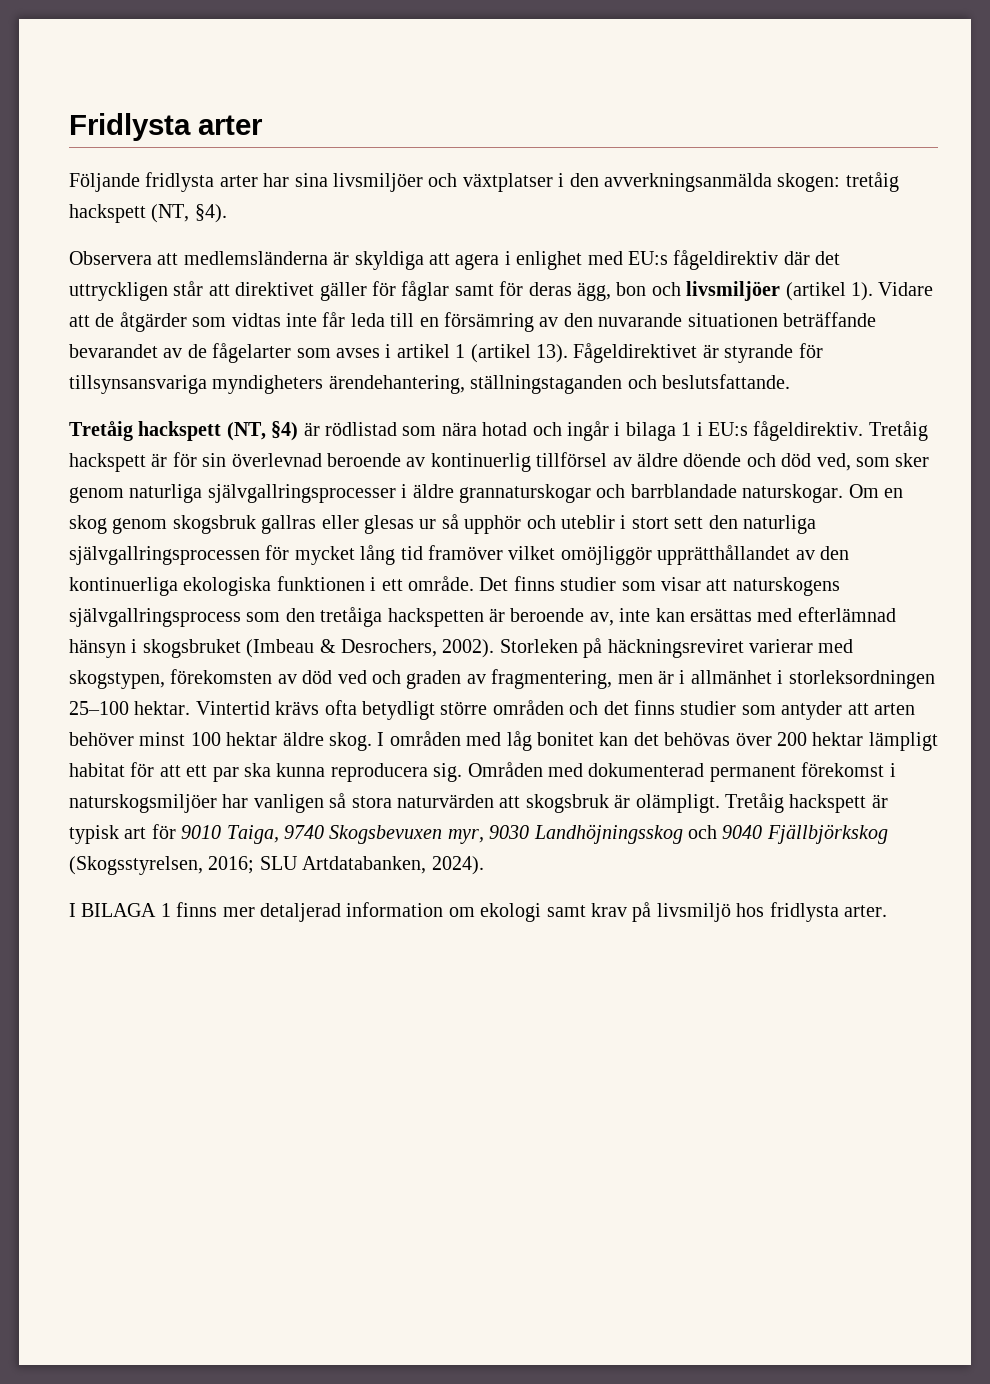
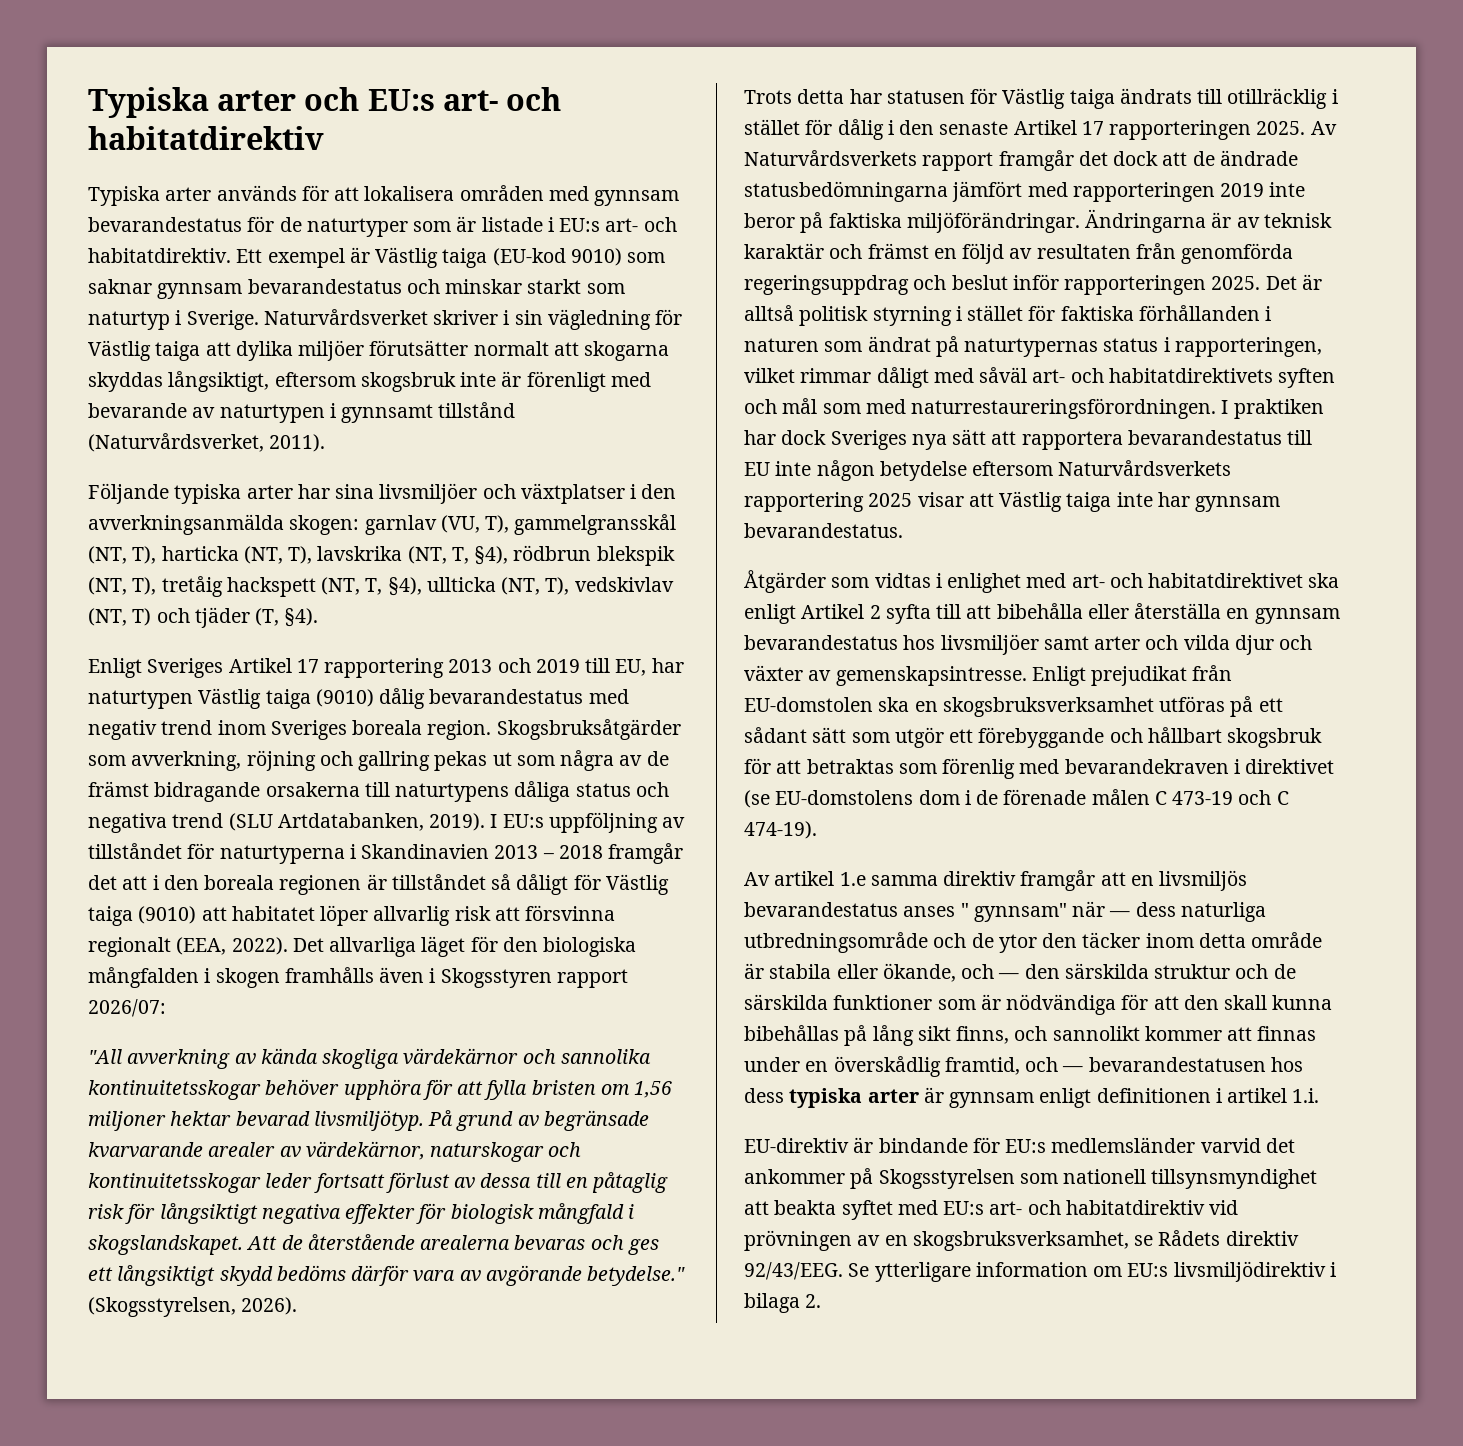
[69,113,263,141] Fridlysta arter -> [88,87,562,118] [88,126,324,150] [88,185,680,206] [88,216,677,237] [88,247,666,268] [88,279,625,299] [88,309,683,330] [88,340,670,361] [88,371,651,392] [88,402,516,423] [88,433,326,452] Typiska arter och EU:s art- och habitatdirektiv // Typiska arter används för att lokalisera områden med gynnsam bevarandestatus för de naturtyper som är listade i EU:s art- och habitatdirektiv. Ett exempel är Västlig taiga (EU-kod 9010) som saknar gynnsam bevarandestatus och minskar starkt som naturtyp i Sverige. Naturvårdsverket skriver i sin vägledning för Västlig taiga att dylika miljöer förutsätter normalt att skogarna skyddas långsiktigt, eftersom skogsbruk inte är förenligt med bevarande av naturtypen i gynnsamt tillstånd (Naturvårdsverket, 2011).
[145,172,215,192] fridlysta -> [174,484,242,504] typiska
[845,172,899,192] [69,204,227,223] [69,250,841,270] [69,281,934,301] [69,312,876,332] [69,343,823,363] [69,374,790,394] [69,421,928,441] [69,452,930,472] [69,484,903,503] [69,514,816,534] [69,545,849,565] [69,576,840,596] [69,607,896,627] [69,638,854,658] [69,669,935,689] [69,700,915,720] [69,731,938,751] [69,762,896,782] [69,793,888,813] [69,824,888,844] [69,856,484,875] [69,902,887,922] tretåig hackspett (NT, §4). // Observera att medlemsländerna är skyldiga att agera i enlighet med EU:s fågeldirektiv där det uttryckligen står att direktivet gäller för fåglar samt för deras ägg, bon och livsmiljöer (artikel 1). Vidare att de åtgärder som vidtas inte får leda till en försämring av den nuvarande situationen beträffande bevarandet av de fågelarter som avses i artikel 1 (artikel 13). Fågeldirektivet är styrande för tillsynsansvariga myndigheters ärendehantering, ställningstaganden och beslutsfattande. // Tretåig hackspett (NT, §4) är rödlistad som nära hotad och ingår i bilaga 1 i EU:s fågeldirektiv. Tretåig hackspett är för sin överlevnad beroende av kontinuerlig tillförsel av äldre döende och död ved, som sker genom naturliga självgallringsprocesser i äldre grannaturskogar och barrblandade naturskogar. Om en skog genom skogsbruk gallras eller glesas ur så upphör och uteblir i stort sett den naturliga självgallringsprocessen för mycket lång tid framöver vilket omöjliggör upprätthållandet av den kontinuerliga ekologiska funktionen i ett område. Det finns studier som visar att naturskogens självgallringsprocess som den tretåiga hackspetten är beroende av, inte kan ersättas med efterlämnad hänsyn i skogsbruket (Imbeau & Desrochers, 2002). Storleken på häckningsreviret varierar med skogstypen, förekomsten av död ved och graden av fragmentering, men är i allmänhet i storleksordningen 25–100 hektar. Vintertid krävs ofta betydligt större områden och det finns studier som antyder att arten behöver minst 100 hektar äldre skog. I områden med låg bonitet kan det behövas över 200 hektar lämpligt habitat för att ett par ska kunna reproducera sig. Områden med dokumenterad permanent förekomst i naturskogsmiljöer har vanligen så stora naturvärden att skogsbruk är olämpligt. Tretåig hackspett är typisk art för 9010 Taiga, 9740 Skogsbevuxen myr, 9030 Landhöjningsskog och 9040 Fjällbjörkskog (Skogsstyrelsen, 2016; SLU Artdatabanken, 2024). // I BILAGA 1 finns mer detaljerad information om ekologi samt krav på livsmiljö hos fridlysta arter. -> [364,514,677,535] [88,545,675,566] [88,576,674,597] [88,607,319,628] [88,658,684,678] [88,688,629,709] [88,719,681,740] [88,750,669,771] [88,781,669,802] [88,812,686,833] [88,843,684,864] [88,874,669,895] [88,905,616,926] [88,936,637,957] [88,967,628,988] [88,999,166,1017] [88,1048,651,1069] [88,1079,673,1100] [88,1110,649,1131] [88,1141,582,1162] [88,1172,669,1193] [88,1203,635,1224] [88,1234,659,1255] [88,1265,686,1286] [88,1297,298,1317] [744,88,1338,109] [744,119,1337,140] [744,150,1298,171] [744,181,1306,202] [744,209,1332,233] [744,243,1294,264] [744,274,1322,295] [744,305,1272,326] [744,336,1322,357] [744,367,1336,388] [744,398,1324,419] [744,429,1313,450] [744,460,1232,481] [744,491,1281,512] [744,523,903,538] [744,570,1340,593] [744,603,1340,624] [744,634,1313,655] [744,665,1233,686] [744,696,1283,717] [744,727,1323,748] [744,758,1335,779] [744,789,1289,808] [744,821,817,839] [744,870,1248,891] [744,901,1266,922] [744,932,1323,953] [744,963,1296,982] [744,994,1333,1015] [744,1025,1317,1046] [744,1056,1303,1077] [744,1087,1320,1108] [744,1137,1295,1153] [744,1168,1318,1189] [744,1200,1239,1220] [744,1230,1299,1251] [744,1261,1336,1282] [744,1293,822,1313] garnlav (VU, T), gammelgransskål (NT, T), harticka (NT, T), lavskrika (NT, T, §4), rödbrun blekspik (NT, T), tretåig hackspett (NT, T, §4), ullticka (NT, T), vedskivlav (NT, T) och tjäder (T, §4). // Enligt Sveriges Artikel 17 rapportering 2013 och 2019 till EU, har naturtypen Västlig taiga (9010) dålig bevarandestatus med negativ trend inom Sveriges boreala region. Skogsbruksåtgärder som avverkning, röjning och gallring pekas ut som några av de främst bidragande orsakerna till naturtypens dåliga status och negativa trend (SLU Artdatabanken, 2019). I EU:s uppföljning av tillståndet för naturtyperna i Skandinavien 2013 – 2018 framgår det att i den boreala regionen är tillståndet så dåligt för Västlig taiga (9010) att habitatet löper allvarlig risk att försvinna regionalt (EEA, 2022). Det allvarliga läget för den biologiska mångfalden i skogen framhålls även i Skogsstyren rapport 2026/07: // "All avverkning av kända skogliga värdekärnor och sannolika kontinuitetsskogar behöver upphöra för att fylla bristen om 1,56 miljoner hektar bevarad livsmiljötyp. På grund av begränsade kvarvarande arealer av värdekärnor, naturskogar och kontinuitetsskogar leder fortsatt förlust av dessa till en påtaglig risk för långsiktigt negativa effekter för biologisk mångfald i skogslandskapet. Att de återstående arealerna bevaras och ges ett långsiktigt skydd bedöms därför vara av avgörande betydelse." (Skogsstyrelsen, 2026). // Trots detta har statusen för Västlig taiga ändrats till otillräcklig i stället för dålig i den senaste Artikel 17 rapporteringen 2025. Av Naturvårdsverkets rapport framgår det dock att de ändrade statusbedömningarna jämfört med rapporteringen 2019 inte beror på faktiska miljöförändringar. Ändringarna är av teknisk karaktär och främst en följd av resultaten från genomförda regeringsuppdrag och beslut inför rapporteringen 2025. Det är alltså politisk styrning i stället för faktiska förhållanden i naturen som ändrat på naturtypernas status i rapporteringen, vilket rimmar dåligt med såväl art- och habitatdirektivets syften och mål som med naturrestaureringsförordningen. I praktiken har dock Sveriges nya sätt att rapportera bevarandestatus till EU inte någon betydelse eftersom Naturvårdsverkets rapportering 2025 visar att Västlig taiga inte har gynnsam bevarandestatus. // Åtgärder som vidtas i enlighet med art- och habitatdirektivet ska enligt Artikel 2 syfta till att bibehålla eller återställa en gynnsam bevarandestatus hos livsmiljöer samt arter och vilda djur och växter av gemenskapsintresse. Enligt prejudikat från EU-domstolen ska en skogsbruksverksamhet utföras på ett sådant sätt som utgör ett förebyggande och hållbart skogsbruk för att betraktas som förenlig med bevarandekraven i direktivet (se EU-domstolens dom i de förenade målen C 473-19 och C 474-19). // Av artikel 1.e samma direktiv framgår att en livsmiljös bevarandestatus anses " gynnsam" när — dess naturliga utbredningsområde och de ytor den täcker inom detta område är stabila eller ökande, och — den särskilda struktur och de särskilda funktioner som är nödvändiga för att den skall kunna bibehållas på lång sikt finns, och sannolikt kommer att finnas under en överskådlig framtid, och — bevarandestatusen hos dess typiska arter är gynnsam enligt definitionen i artikel 1.i. // EU-direktiv är bindande för EU:s medlemsländer varvid det ankommer på Skogsstyrelsen som nationell tillsynsmyndighet att beakta syftet med EU:s art- och habitatdirektiv vid prövningen av en skogsbruksverksamhet, se Rådets direktiv 92/43/EEG. Se ytterligare information om EU:s livsmiljödirektiv i bilaga 2.

